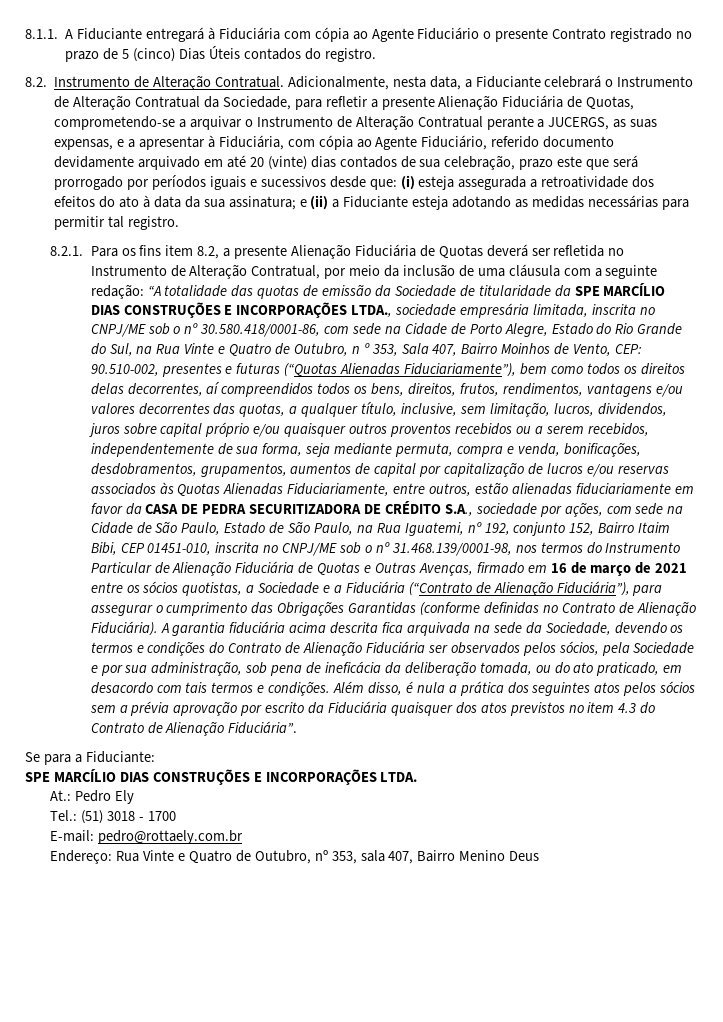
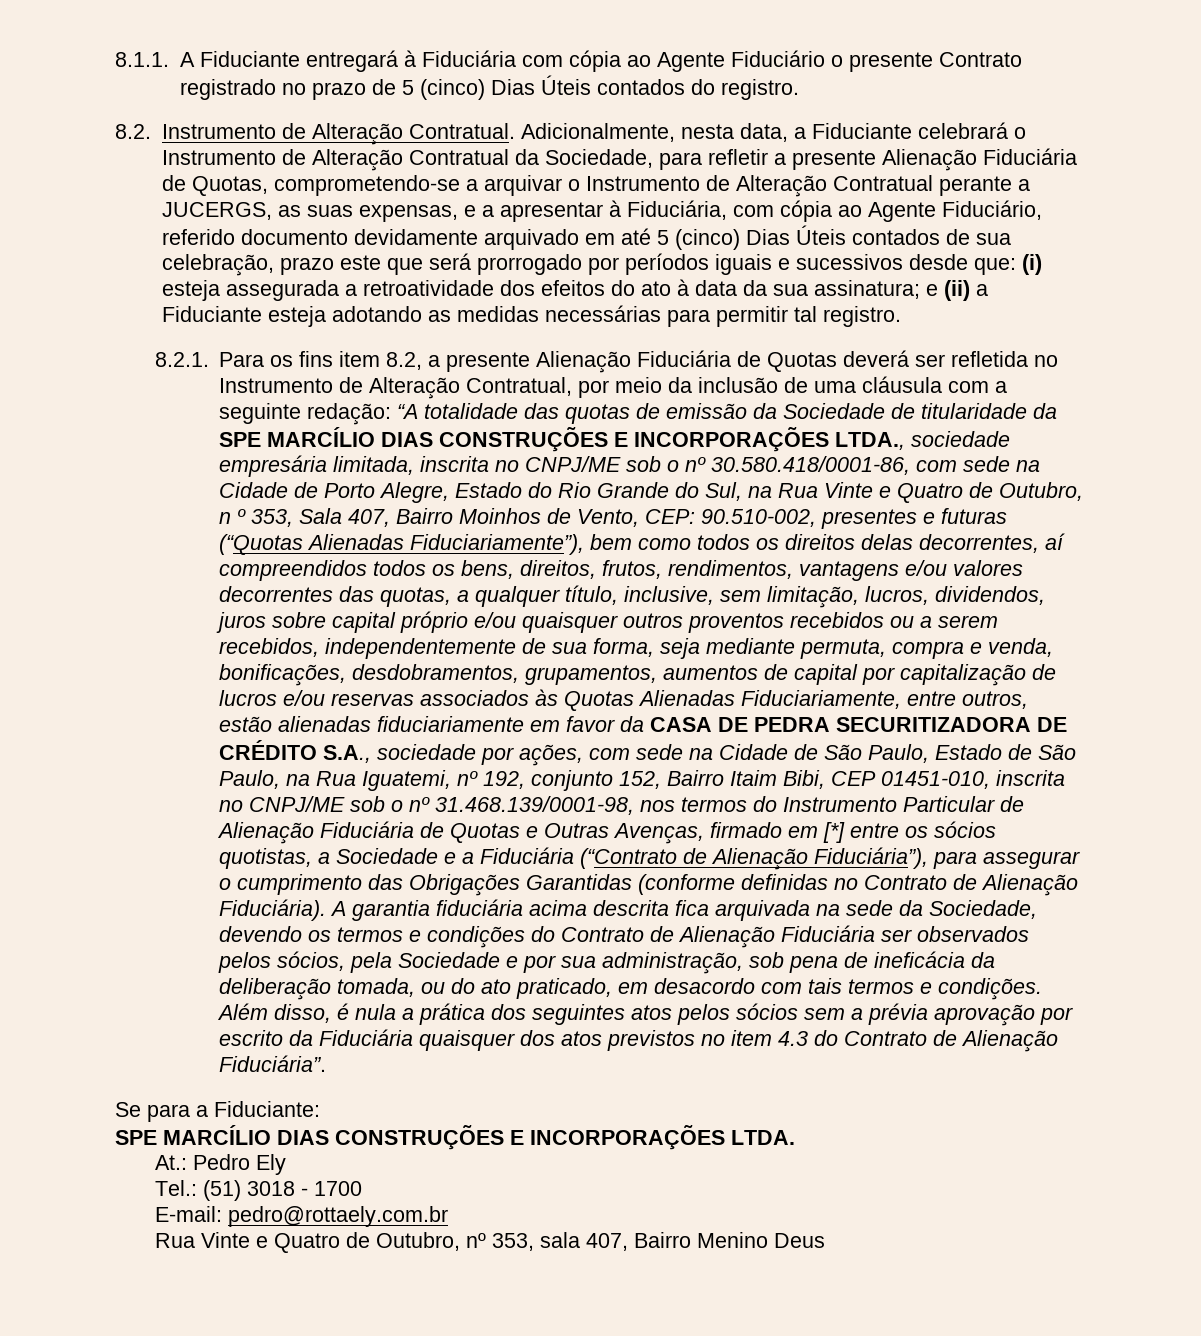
[249,156,336,170] 20 (vinte) dias -> [656,225,846,250] 5 (cinco) Dias Úteis
[550,562,688,576] 16 de março de 2021 -> [823,822,846,843] [*]
[50,850,113,864] Endereço: -> (448, 1216) none

